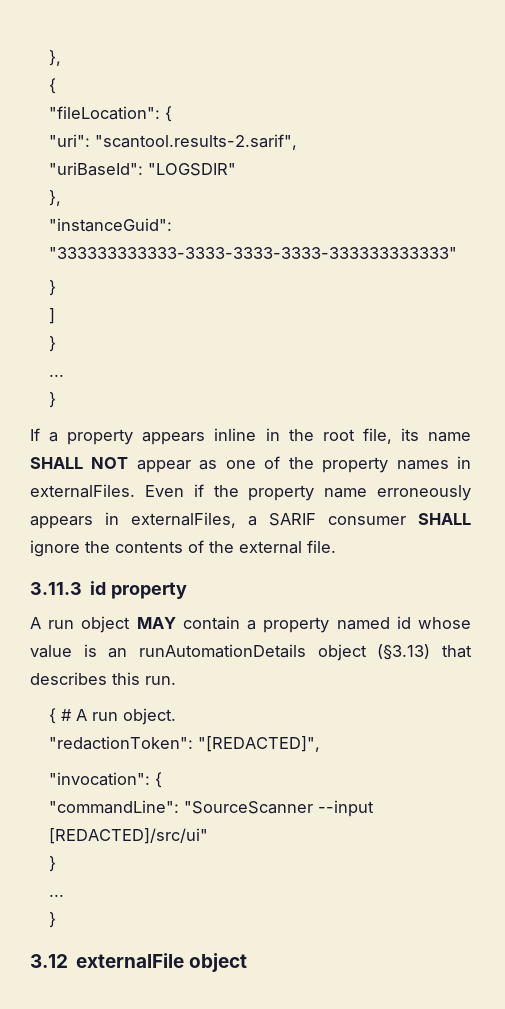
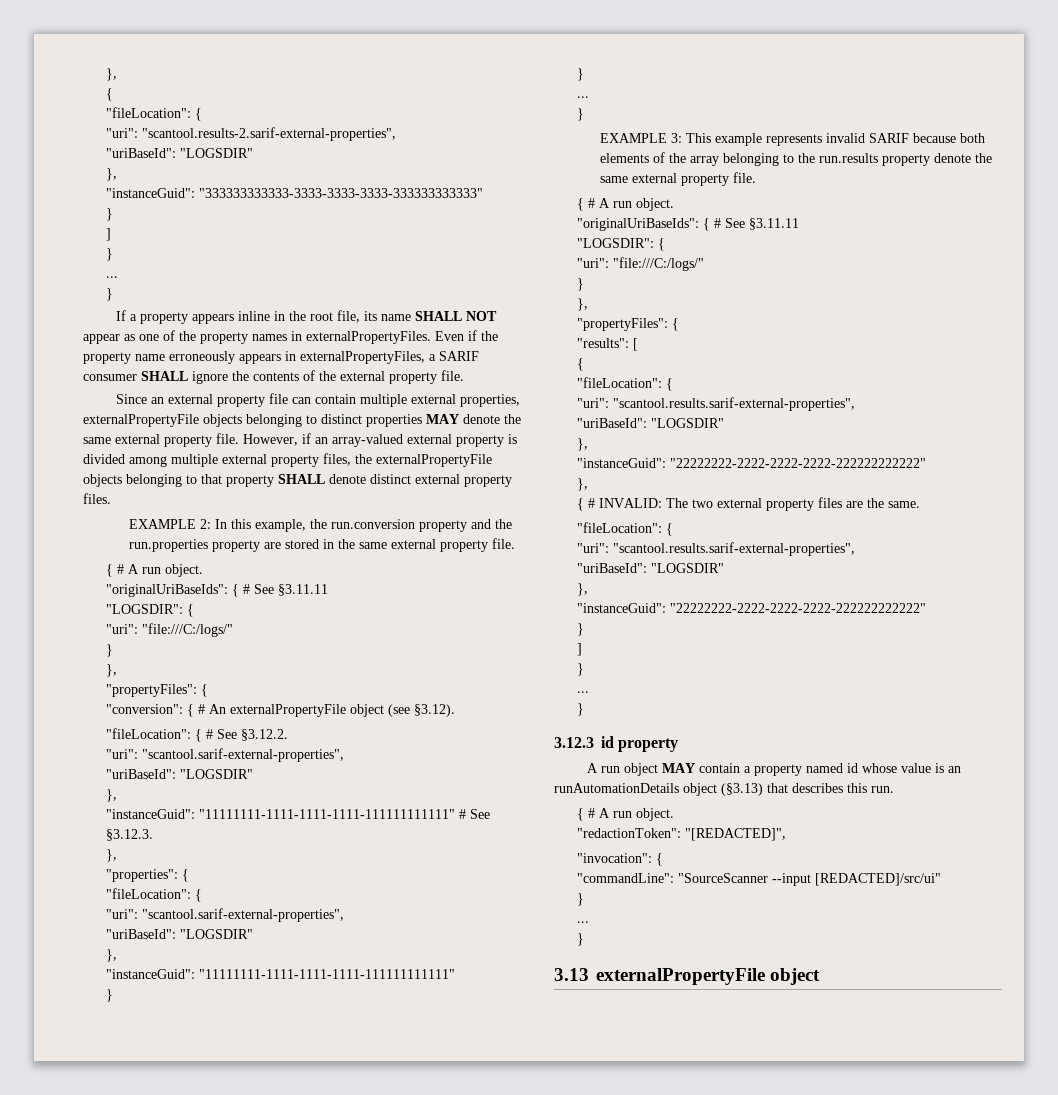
[95,134,298,150] "scantool.results-2.sarif", -> [141,127,396,141] "scantool.results-2.sarif-external-properties",
[30,484,135,498] externalFiles. -> [306,331,431,344] externalPropertyFiles.
[131,512,236,528] externalFiles, -> [300,351,425,364] externalPropertyFiles,
[307,540,336,553] [30,582,82,595] file. // 3.11.3 -> [389,370,464,384] [116,393,521,407] [83,414,521,427] [83,433,517,447] [83,453,492,467] [83,474,512,487] [83,493,111,504] [128,519,512,532] [128,538,515,552] [105,564,203,577] [105,584,328,597] [105,604,194,617] [105,623,233,637] [105,644,113,657] [105,664,117,677] [105,684,208,697] [105,704,455,717] [105,728,288,742] [105,748,344,762] [105,769,253,779] [105,789,117,802] [105,809,490,819] [105,829,153,841] [105,849,117,862] [105,869,189,882] [105,888,202,902] [105,908,344,922] [105,929,253,939] [105,949,117,962] [105,969,455,979] [105,989,113,1002] [576,68,584,81] [576,96,589,98] [576,108,584,121] [599,133,985,146] [599,152,992,166] [599,172,756,186] [576,198,674,211] [576,218,799,231] [576,238,665,251] [576,257,704,271] [576,278,584,291] [576,298,588,311] [576,318,679,331] [576,338,638,351] [576,358,584,371] [576,377,673,391] [576,397,855,411] [576,418,724,428] [576,438,588,451] [576,458,926,468] [576,478,588,491] [576,497,920,511] [576,522,673,536] [576,542,855,556] [576,563,724,573] [576,583,588,596] [576,603,926,613] [576,623,584,636] [576,643,582,656] [576,663,584,676] [576,691,589,693] [576,703,584,716] [554,737,594,748] property file. // Since an external property file can contain multiple external properties, externalPropertyFile objects belonging to distinct properties MAY denote the same external property file. However, if an array-valued external property is divided among multiple external property files, the externalPropertyFile objects belonging to that property SHALL denote distinct external property files. // EXAMPLE 2: In this example, the run.conversion property and the run.properties property are stored in the same external property file. // { # A run object. // "originalUriBaseIds": { # See §3.11.11 // "LOGSDIR": { // "uri": "file:///C:/logs/" // } // }, // "propertyFiles": { // "conversion": { # An externalPropertyFile object (see §3.12). // "fileLocation": { # See §3.12.2. // "uri": "scantool.sarif-external-properties", // "uriBaseId": "LOGSDIR" // }, // "instanceGuid": "11111111-1111-1111-1111-111111111111" # See §3.12.3. // }, // "properties": { // "fileLocation": { // "uri": "scantool.sarif-external-properties", // "uriBaseId": "LOGSDIR" // }, // "instanceGuid": "11111111-1111-1111-1111-111111111111" // } // } // ... // } // EXAMPLE 3: This example represents invalid SARIF because both elements of the array belonging to the run.results property denote the same external property file. // { # A run object. // "originalUriBaseIds": { # See §3.11.11 // "LOGSDIR": { // "uri": "file:///C:/logs/" // } // }, // "propertyFiles": { // "results": [ // { // "fileLocation": { // "uri": "scantool.results.sarif-external-properties", // "uriBaseId": "LOGSDIR" // }, // "instanceGuid": "22222222-2222-2222-2222-222222222222" // }, // { # INVALID: The two external property files are the same. // "fileLocation": { // "uri": "scantool.results.sarif-external-properties", // "uriBaseId": "LOGSDIR" // }, // "instanceGuid": "22222222-2222-2222-2222-222222222222" // } // ] // } // ... // } // 3.12.3
[30,953,185,968] 3.12 externalFile -> [554,968,765,985] 3.13 externalPropertyFile

